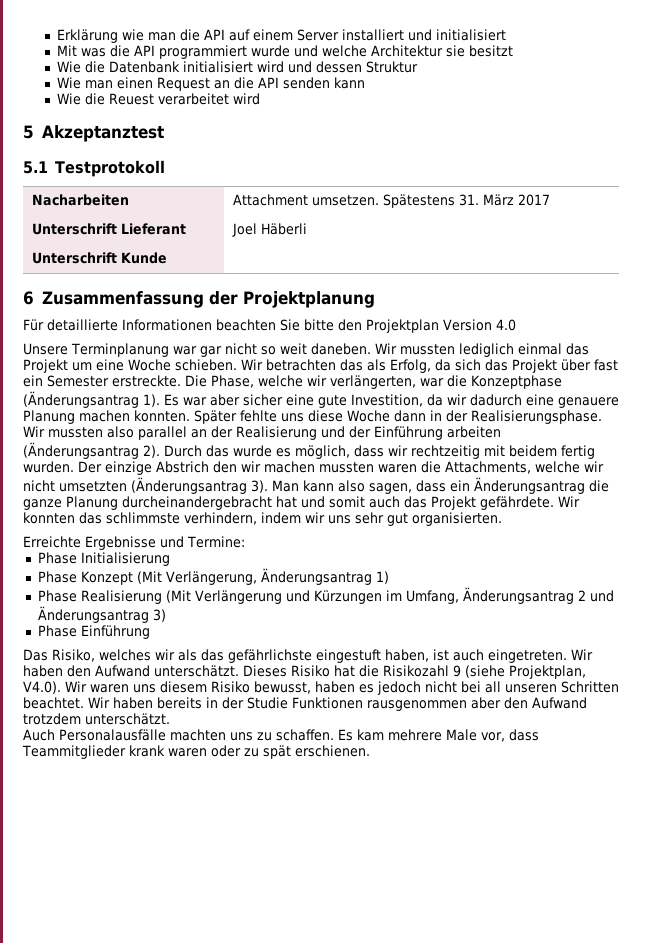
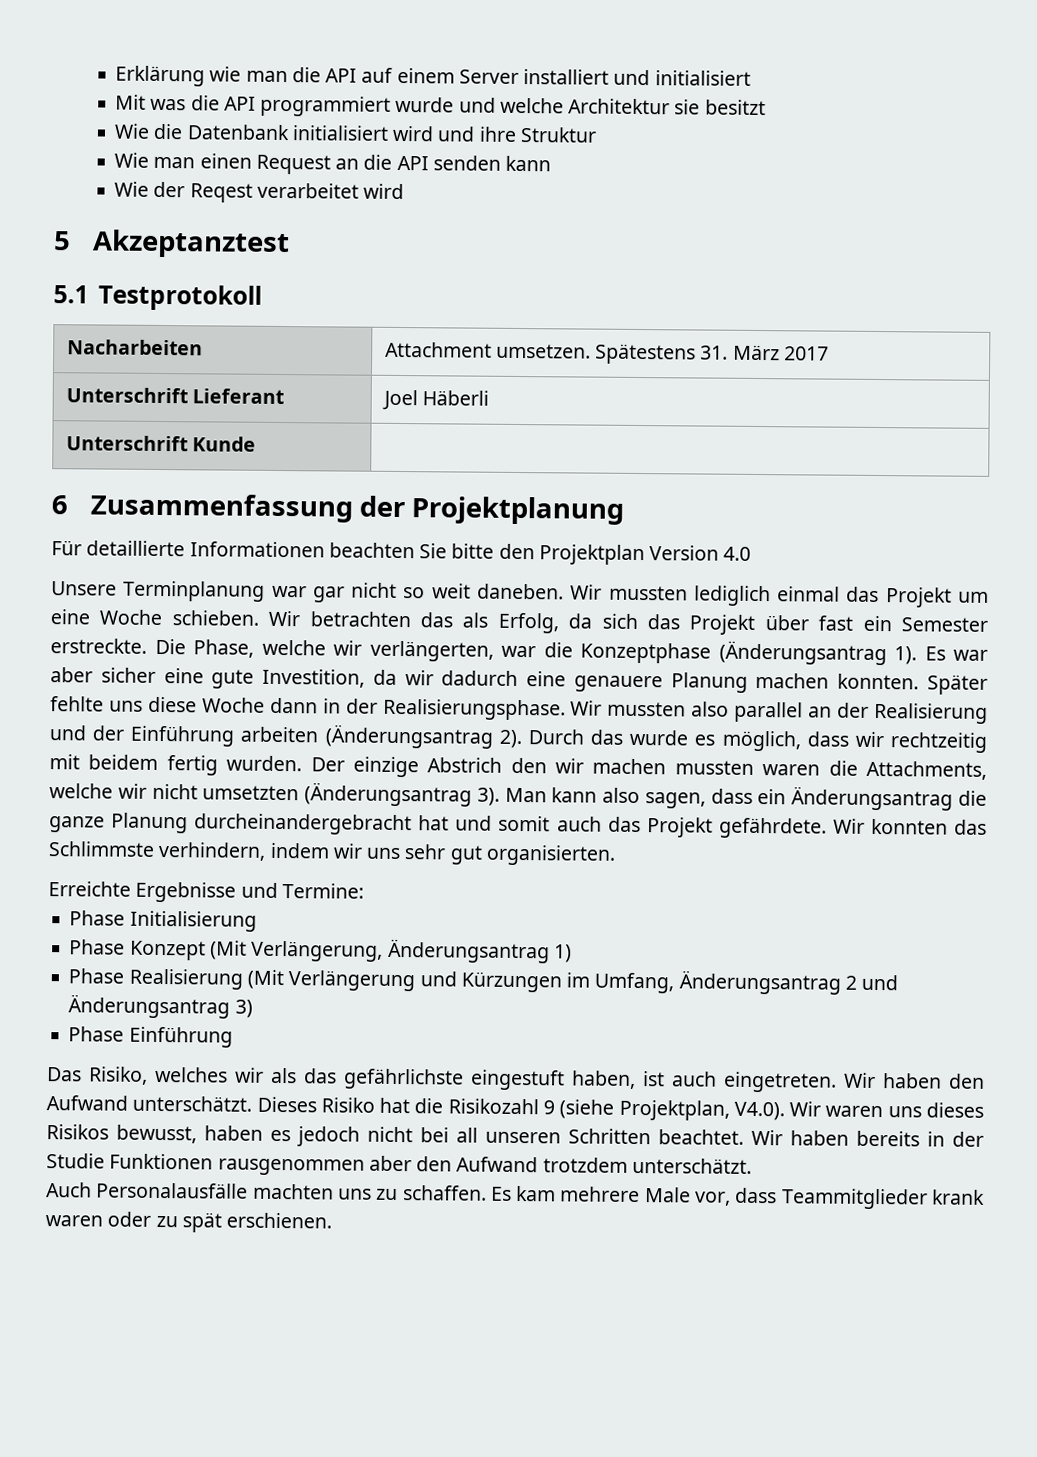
[316,61,363,73] dessen -> [478,126,517,142] ihre
[85,93,155,105] die Reuest -> [153,181,253,203] der Reqest
[106,512,180,524] schlimmste -> [48,841,155,857] Schlimmste
[160,681,250,693] diesem Risiko -> [926,1102,985,1118] [46,1124,109,1140] dieses Risikos

